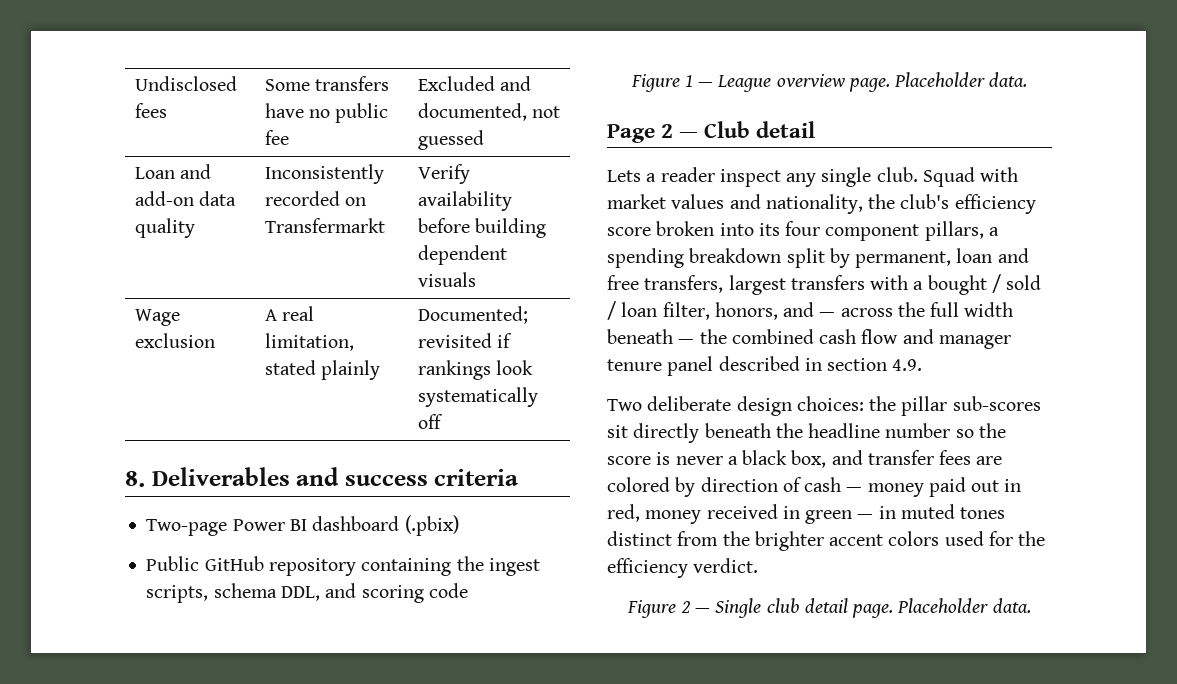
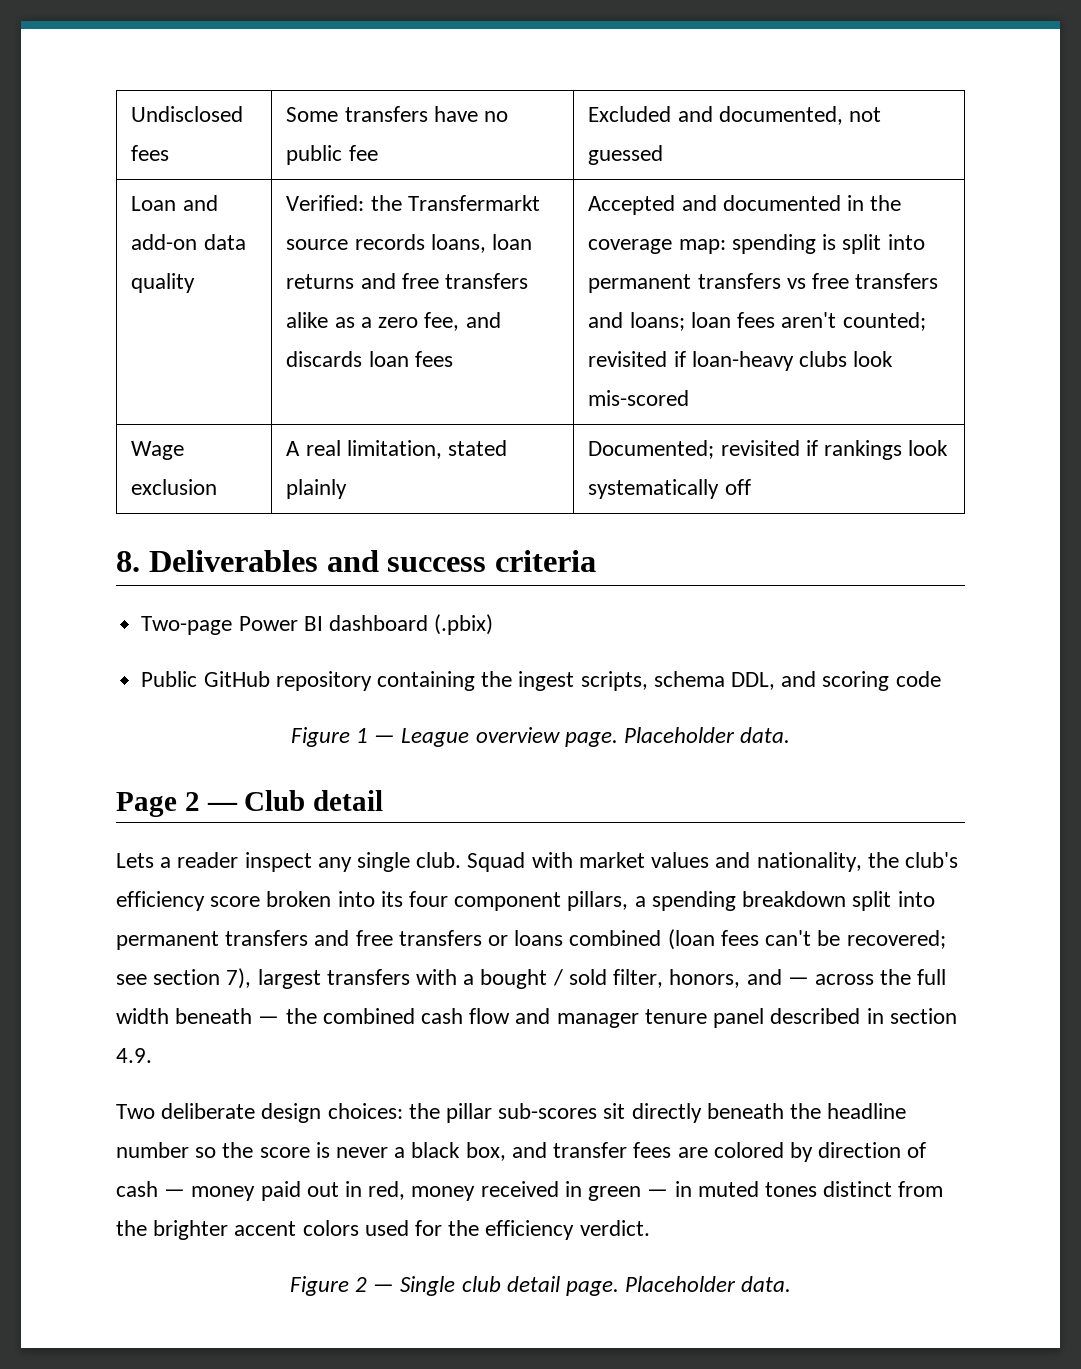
[264,164,384,184] [264,191,366,206] [264,218,385,233] [417,164,470,184] [417,191,512,211] [417,218,546,238] [417,245,507,265] [417,272,476,287] Inconsistently recorded on Transfermarkt | Verify availability before building dependent visuals -> [286,195,540,211] [286,234,533,253] [286,273,529,289] [286,312,501,331] [286,351,453,367] [588,195,902,215] [588,234,925,254] [588,273,939,293] [588,312,926,331] [588,351,894,371] [588,390,690,406] Verified: the Transfermarkt source records loans, loan returns and free transfers alike as a zero fee, and discards loan fees | Accepted and documented in the coverage map: spending is split into permanent transfers vs free transfers and loans; loan fees aren't counted; revisited if loan-heavy clubs look mis-scored
[829,248,1029,268] [607,275,724,293] by permanent, loan and free transfers, -> [897,891,935,907] [116,929,946,950] [116,968,252,989] into permanent transfers and free transfers or loans combined (loan fees can't be recovered; see section 7),
[607,301,658,320] / loan -> (607, 977) none

